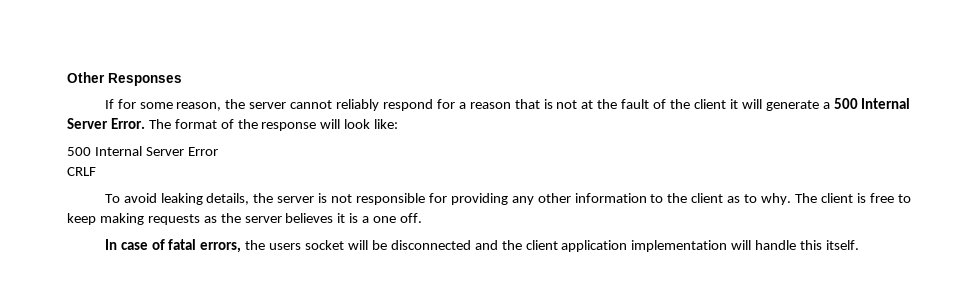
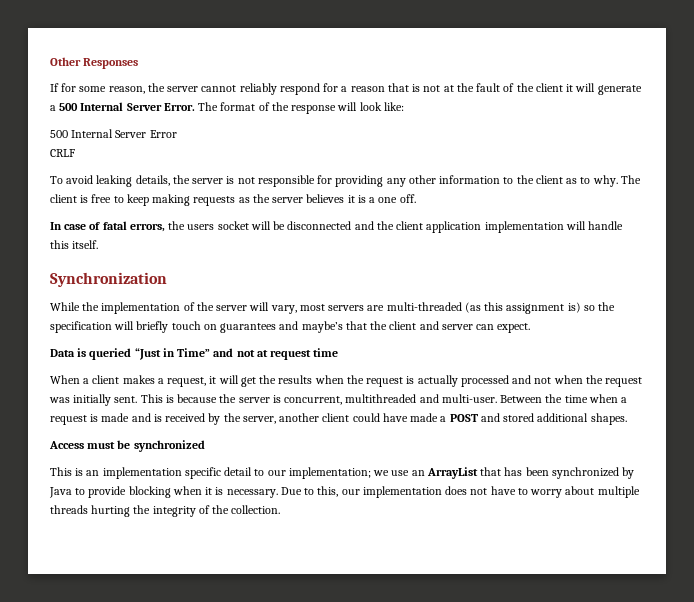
(860, 245) none -> [50,272,167,287] [50,302,616,314] [50,321,531,333] [50,348,339,360] [50,375,643,387] [49,394,628,406] [50,413,627,425] [49,440,205,452] [50,467,635,479] [49,486,640,498] [50,505,281,517] // Synchronization // While the implementation of the server will vary, most servers are multi-threaded (as this assignment is) so the specification will briefly touch on guarantees and maybe’s that the client and server can expect. // Data is queried “Just in Time” and not at request time // When a client makes a request, it will get the results when the request is actually processed and not when the request was initially sent. This is because the server is concurrent, multithreaded and multi-user. Between the time when a request is made and is received by the server, another client could have made a POST and stored additional shapes. // Access must be synchronized // This is an implementation specific detail to our implementation; we use an ArrayList that has been synchronized by Java to provide blocking when it is necessary. Due to this, our implementation does not have to worry about multiple threads hurting the integrity of the collection.

